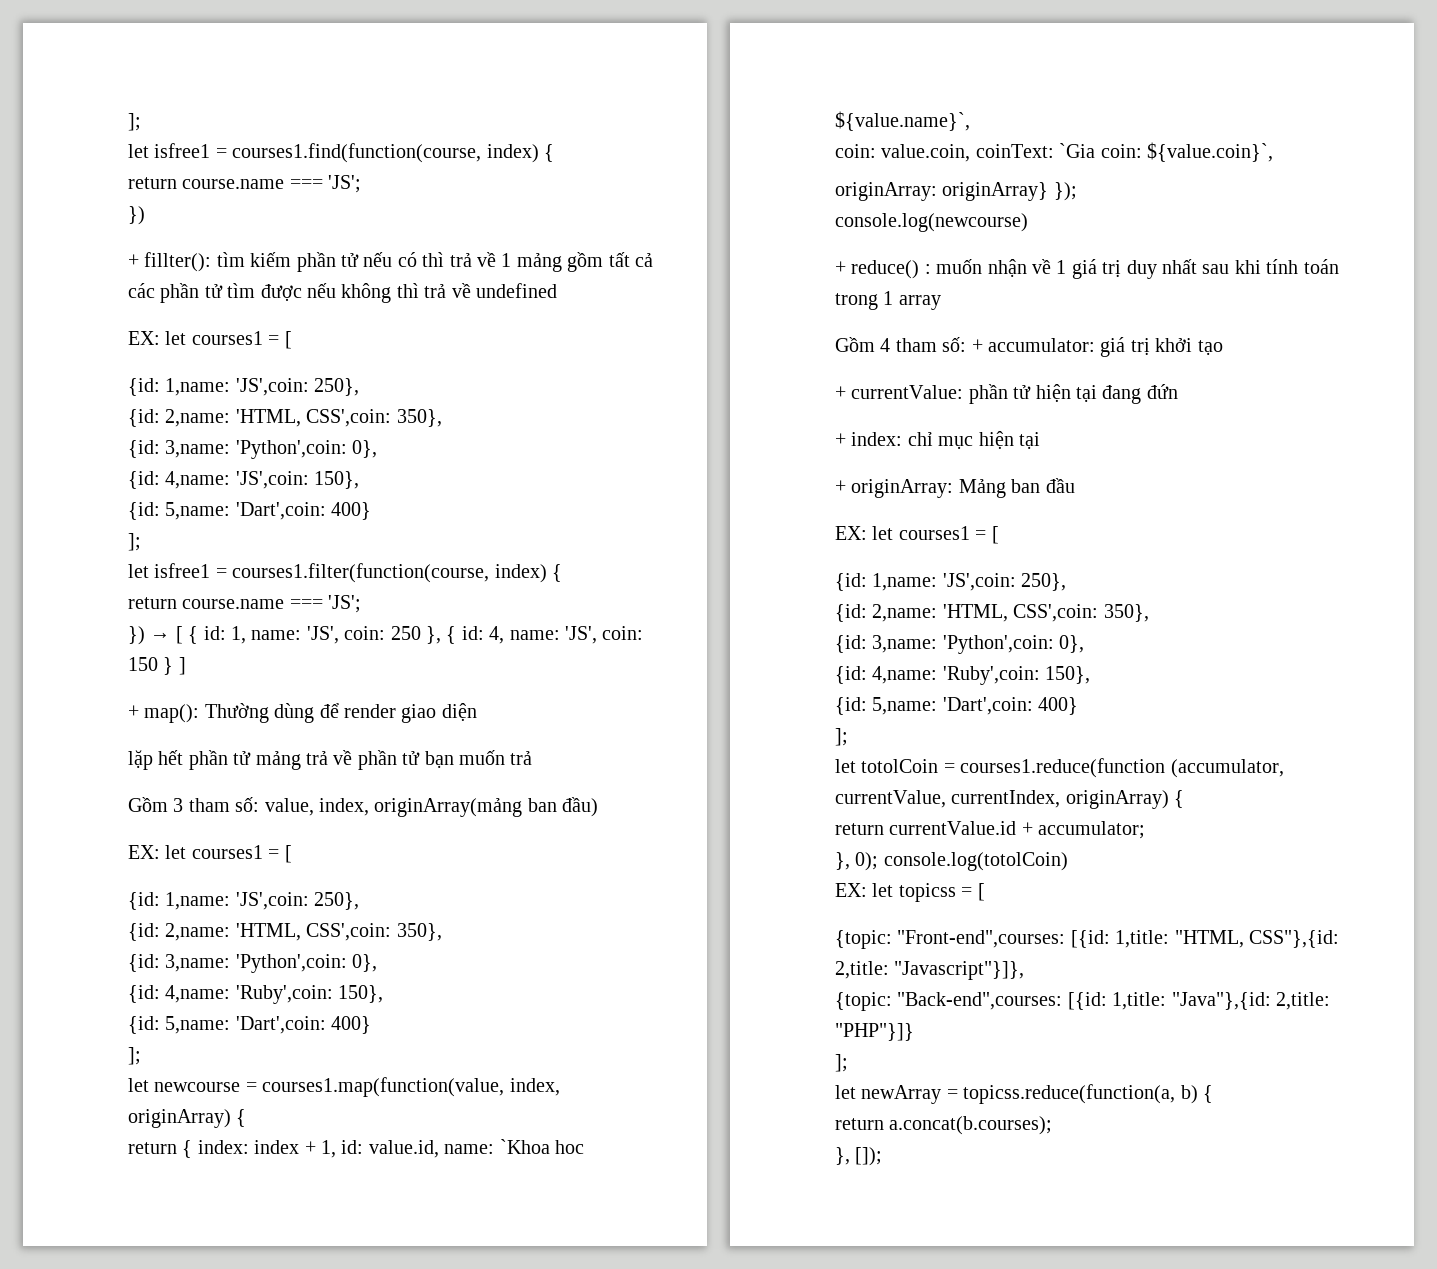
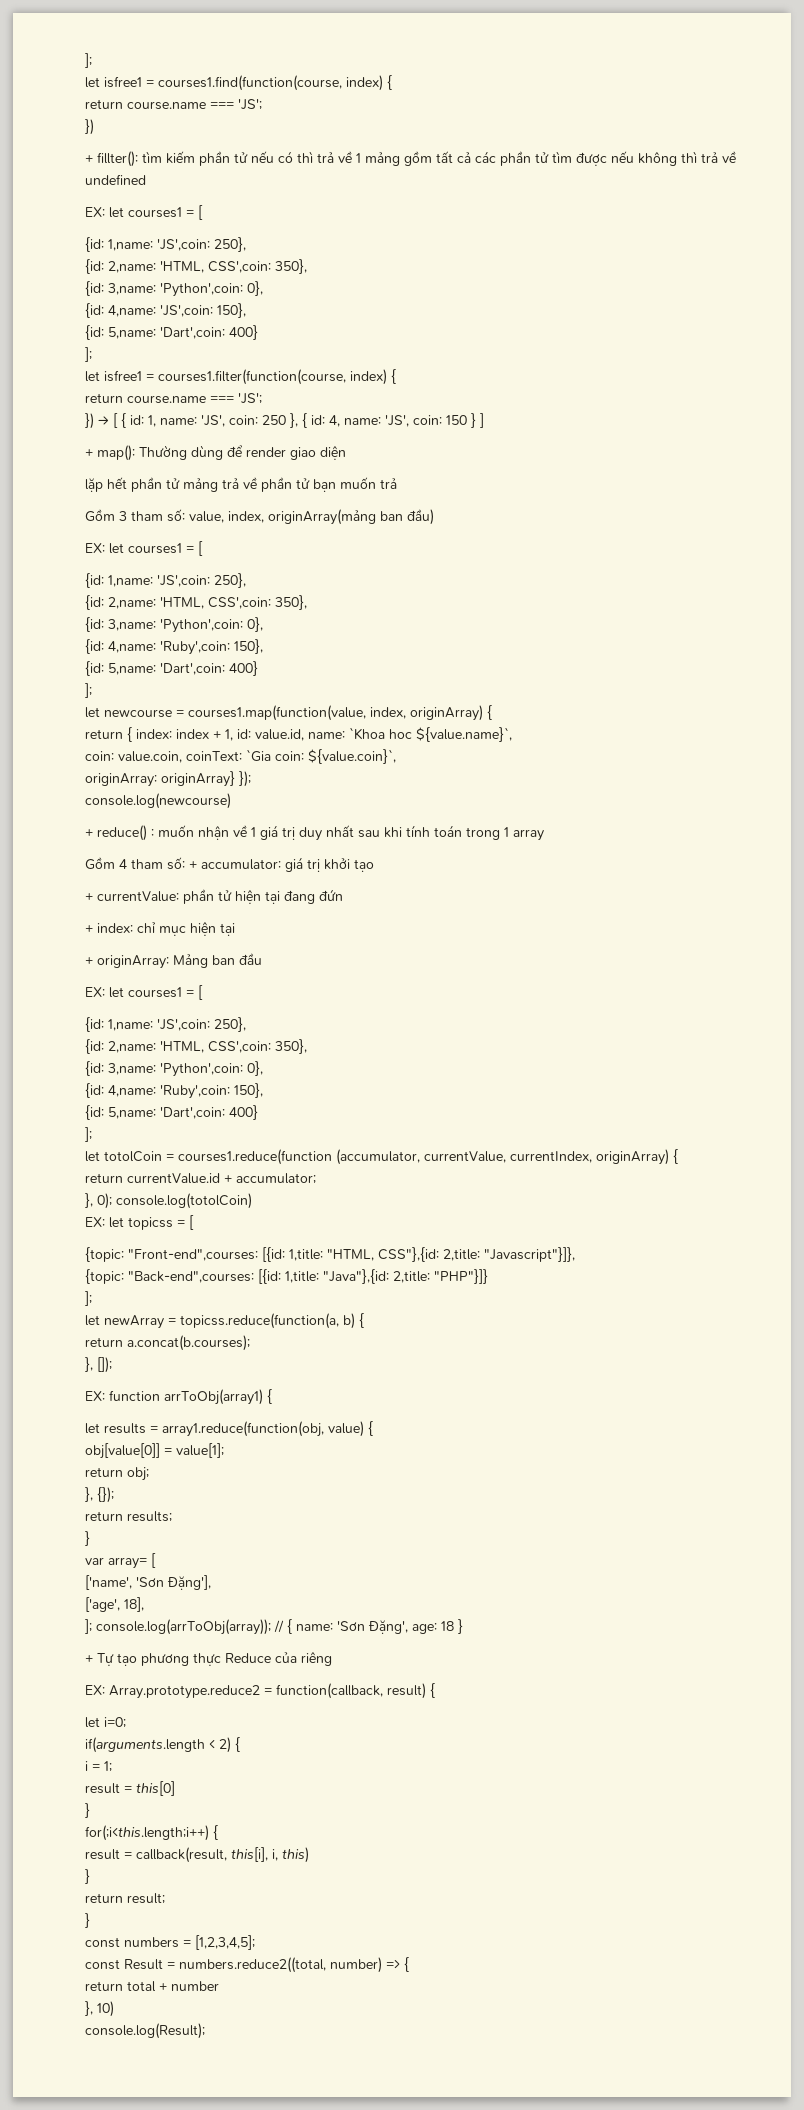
(883, 1156) none -> [85,1389,272,1405] [85,1421,373,1437] [85,1443,224,1459] [85,1467,149,1481] [85,1487,114,1503] [85,1511,172,1522] [85,1531,90,1546] [85,1553,156,1569] [85,1575,211,1590] [85,1597,144,1612] [85,1619,463,1635] [85,1652,332,1666] [85,1683,435,1699] [85,1717,126,1728] [85,1737,240,1753] [85,1761,112,1772] [85,1781,175,1796] [85,1803,90,1818] [85,1825,218,1841] [85,1847,309,1863] [85,1869,90,1884] [85,1893,165,1904] [85,1913,90,1928] [85,1935,255,1950] [85,1957,409,1973] [85,1981,219,1992] [85,2001,114,2017] [85,2023,205,2039] // EX: function arrToObj(array1) { // let results = array1.reduce(function(obj, value) { // obj[value[0]] = value[1]; // return obj; // }, {}); // return results; // } // var array= [ // ['name', 'Sơn Đặng'], // ['age', 18], // ]; console.log(arrToObj(array)); // { name: 'Sơn Đặng', age: 18 } // + Tự tạo phương thực Reduce của riêng // EX: Array.prototype.reduce2 = function(callback, result) { // let i=0; // if(arguments.length < 2) { // i = 1; // result = this[0] // } // for(;i<this.length;i++) { // result = callback(result, this[i], i, this) // } // return result; // } // const numbers = [1,2,3,4,5]; // const Result = numbers.reduce2((total, number) => { // return total + number // }, 10) // console.log(Result);

